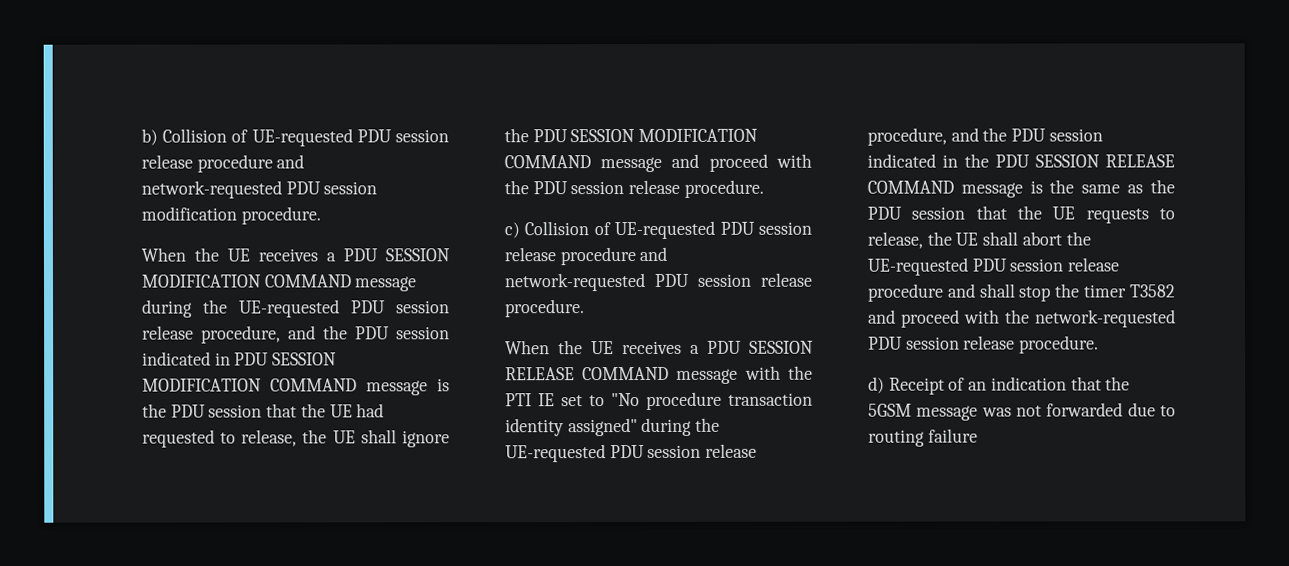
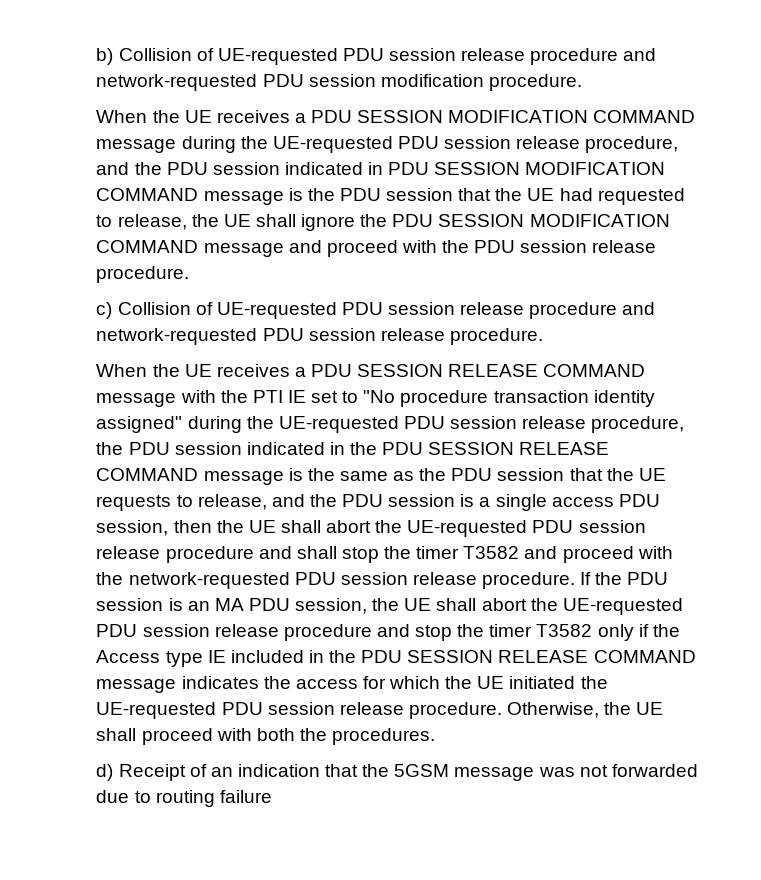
[950,127,979,142] and -> (685, 424) none
(923, 240) none -> [271,494,660,511] [96,520,212,536] and the PDU session is a single access PDU session, then
(1100, 344) none -> [580,572,669,585] [96,598,683,615] [96,624,680,641] [96,650,696,667] [96,676,608,693] [96,702,664,719] [96,728,436,745] If the PDU session is an MA PDU session, the UE shall abort the UE-requested PDU session release procedure and stop the timer T3582 only if the Access type IE included in the PDU SESSION RELEASE COMMAND message indicates the access for which the UE initiated the UE-requested PDU session release procedure. Otherwise, the UE shall proceed with both the procedures.

